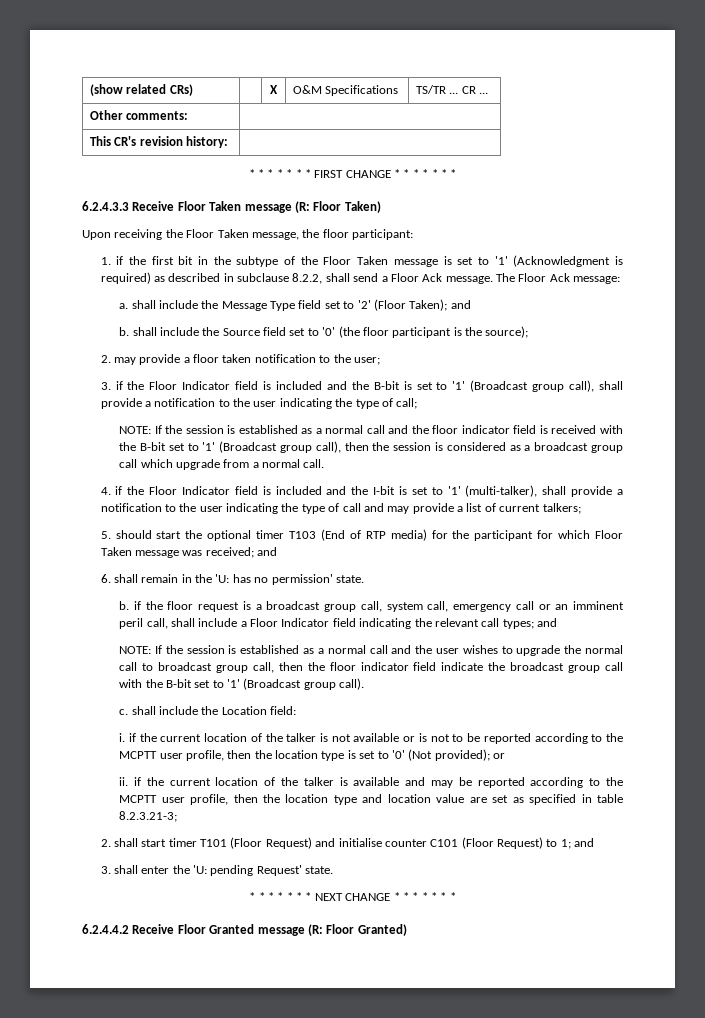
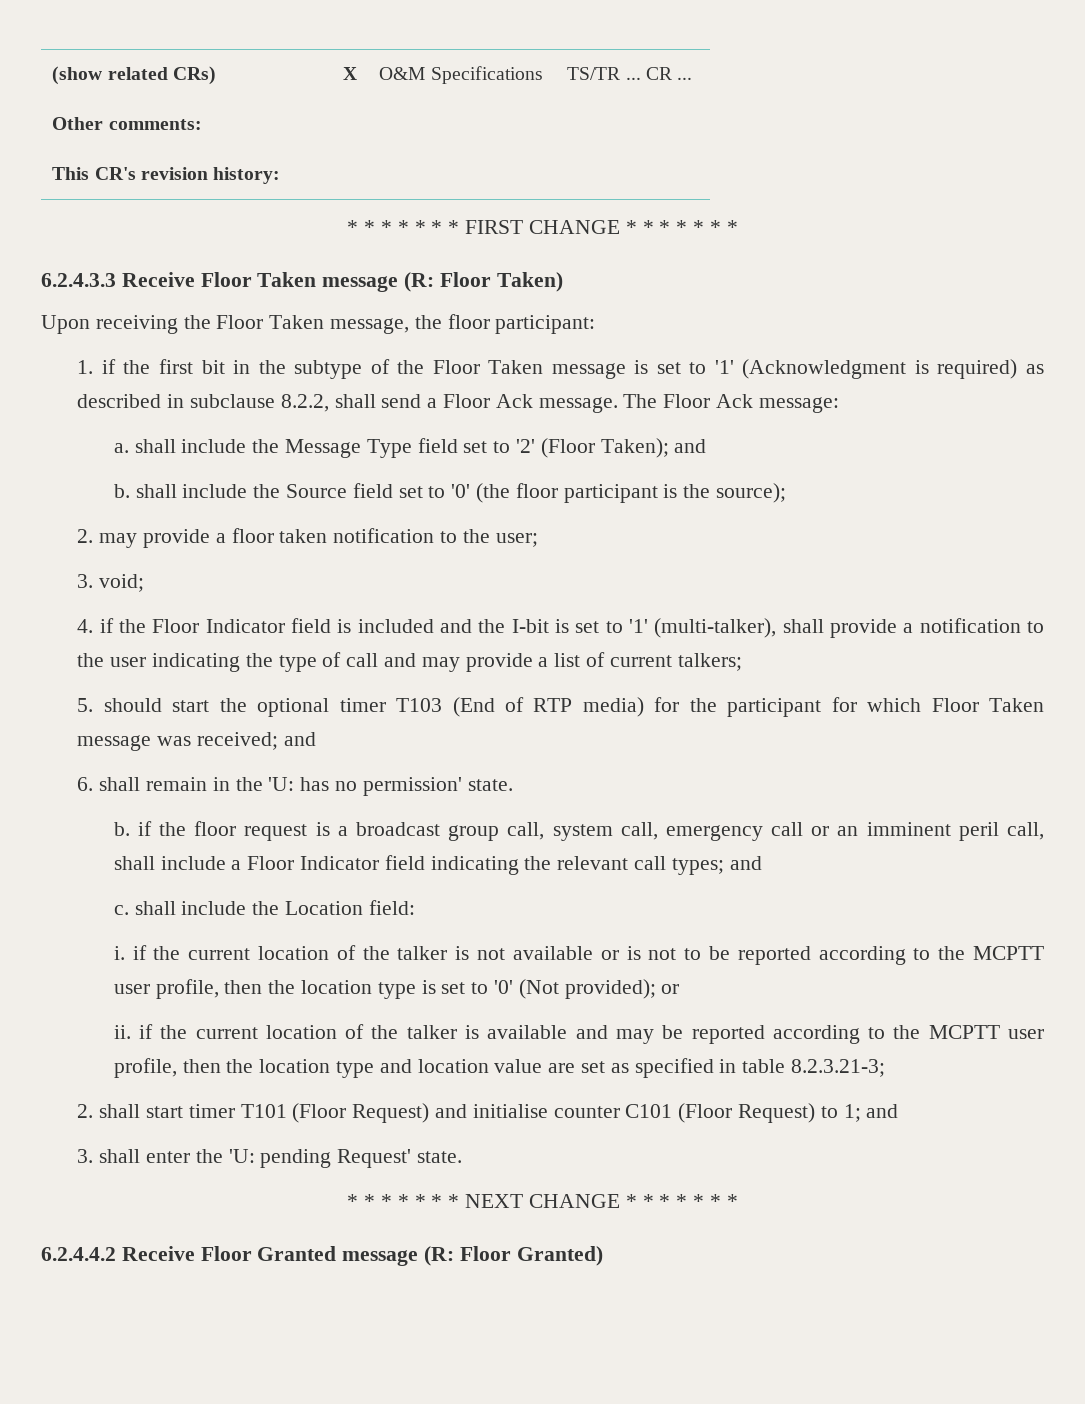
[115,380,624,392] [100,398,418,409] [119,425,624,434] [119,441,624,453] [119,459,325,470] if the Floor Indicator field is included and the B-bit is set to '1' (Broadcast group call), shall provide a notification to the user indicating the type of call; // NOTE: If the session is established as a normal call and the floor indicator field is received with the B-bit set to '1' (Broadcast group call), then the session is considered as a broadcast group call which upgrade from a normal call. -> [99,574,145,592] void;
[119,645,623,656] [119,662,623,673] [119,678,365,690] // NOTE: If the session is established as a normal call and the user wishes to upgrade the normal call to broadcast group call, then the floor indicator field indicate the broadcast group call with the B-bit set to '1' (Broadcast group call). -> (762, 863) none

